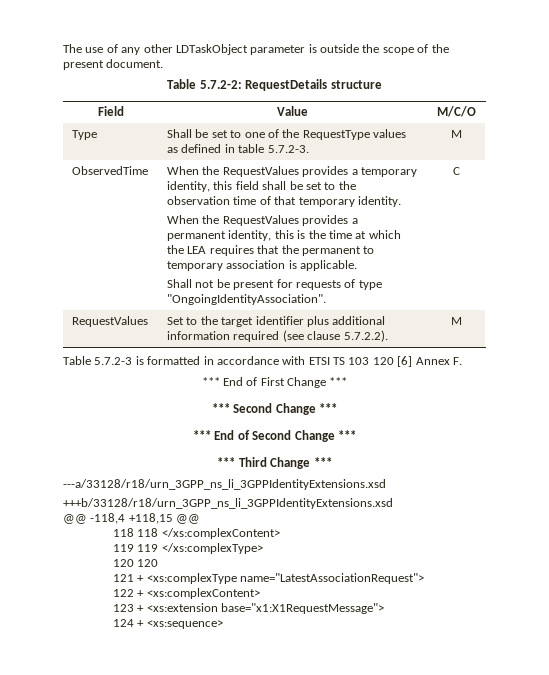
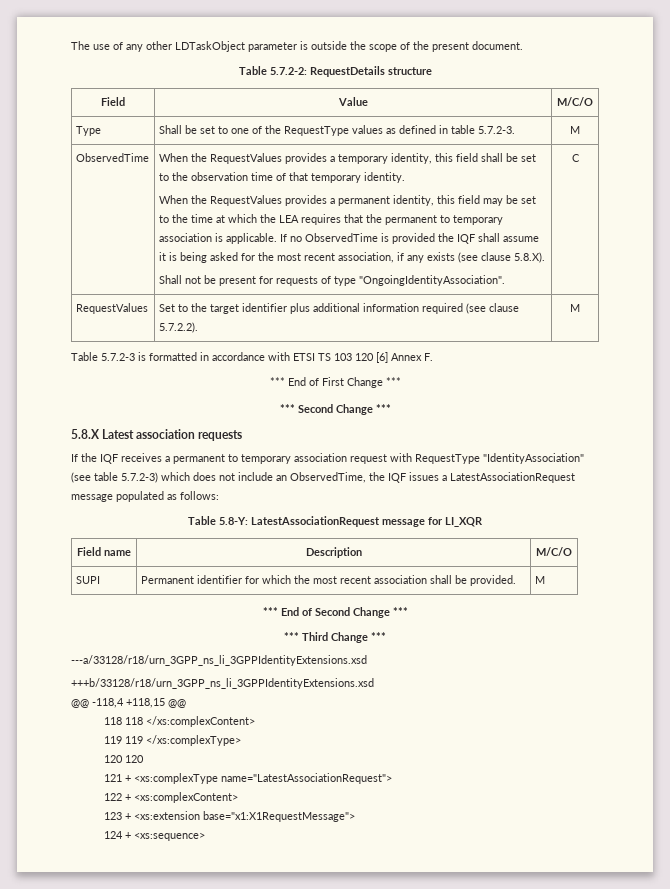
[297,230,306,239] is -> [457,195,536,206] [158,215,169,223] field may be set to
(358, 265) none -> [279,233,539,244] [158,252,545,263] If no ObservedTime is provided the IQF shall assume it is being asked for the most recent association, if any exists (see clause 5.8.X).
(338, 408) none -> [71,429,243,441] [71,453,584,464] [71,472,575,483] [71,491,219,502] [188,516,483,527] [77,547,131,556] [305,547,362,558] [536,547,572,556] [75,576,100,584] [140,575,516,586] [534,576,545,584] // 5.8.X Latest association requests // If the IQF receives a permanent to temporary association request with RequestType "IdentityAssociation" (see table 5.7.2-3) which does not include an ObservedTime, the IQF issues a LatestAssociationRequest message populated as follows: // Table 5.8-Y: LatestAssociationRequest message for LI_XQR // Field name | Description | M/C/O // SUPI | Permanent identifier for which the most recent association shall be provided. | M

